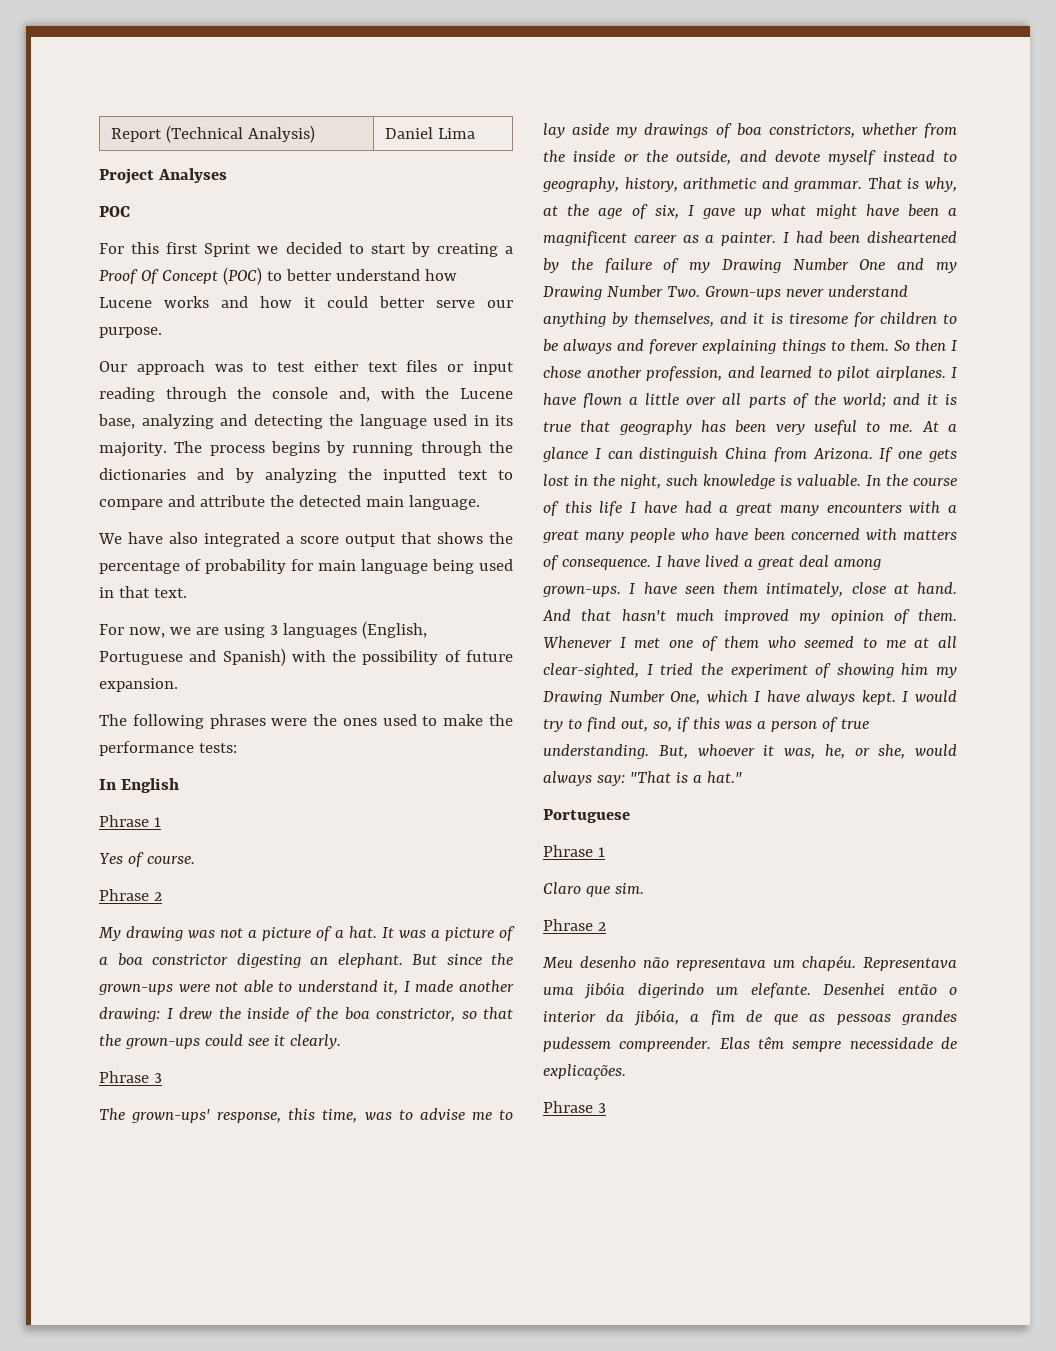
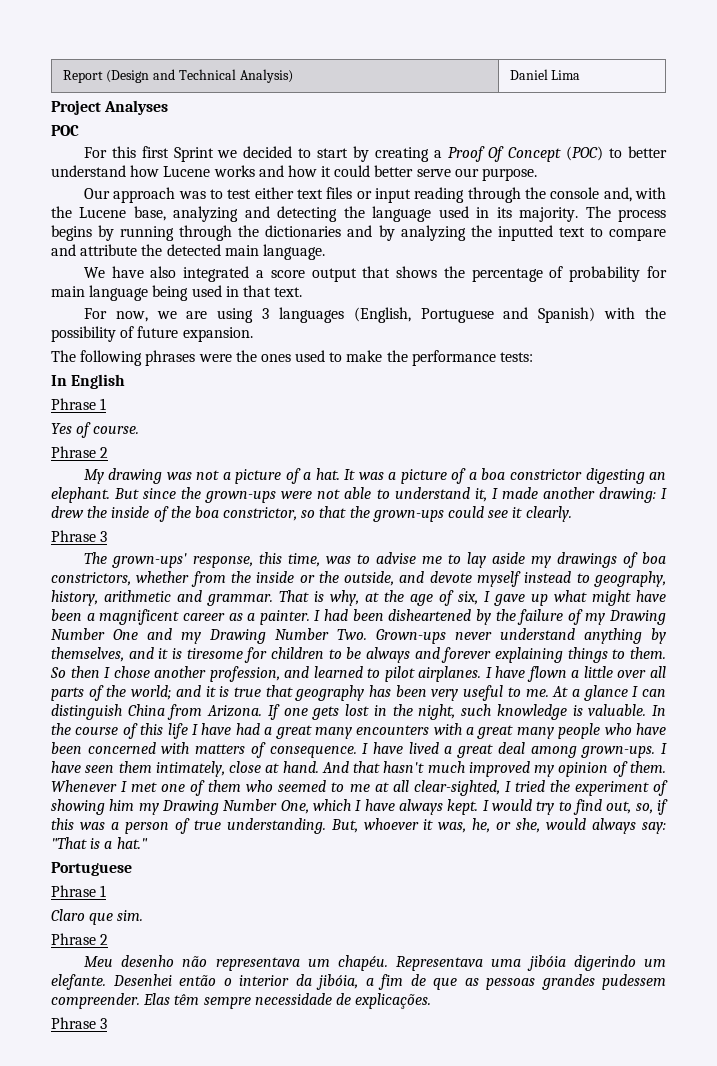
[166,125,244,143] (Technical -> [106,69,237,83] (Design and Technical

